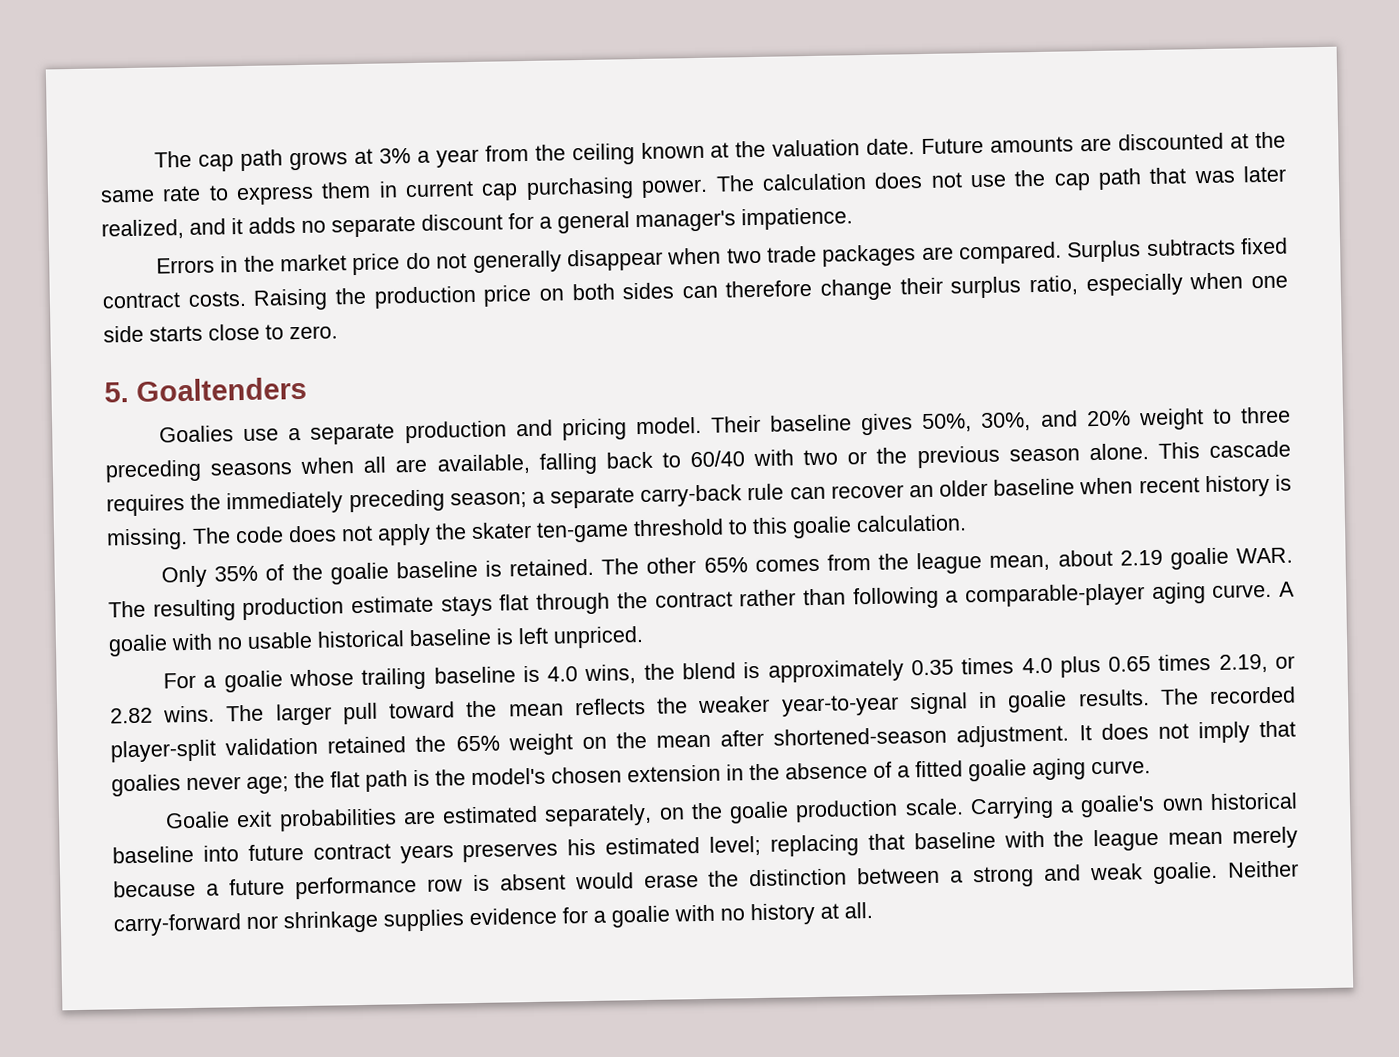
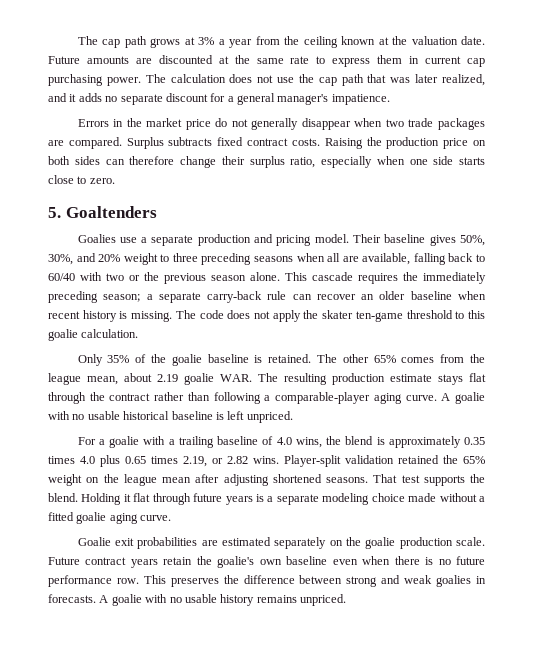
[288,669,354,687] whose -> [143,436,175,445] with a
[522,665,540,683] is -> [262,436,274,445] of
[226,686,1297,726] [110,739,217,763] The larger pull toward the mean reflects the weaker year-to-year signal in goalie results. The recorded player-split -> [284,455,341,467] Player-split
(647, 740) none -> [123,474,157,486] league
[773,720,1296,748] [111,761,892,797] shortened-season adjustment. It does not imply that goalies never age; the flat path is the model's chosen extension in the absence of -> [223,474,485,486] [48,493,477,505] adjusting shortened seasons. That test supports the blend. Holding it flat through future years is a separate modeling choice made without
[544,803,653,827] separately, -> [274,537,327,549] separately
[969,792,1298,820] [112,826,1298,864] [113,860,1300,900] [113,902,873,937] Carrying a goalie's own historical baseline into future contract years preserves his estimated level; replacing that baseline with the league mean merely because a future performance row is absent would erase the distinction between a strong and weak goalie. Neither carry-forward nor shrinkage supplies evidence for a goalie with no history at all. -> [48,556,485,568] [48,575,487,587] [48,594,346,606] Future contract years retain the goalie's own baseline even when there is no future performance row. This preserves the difference between strong and weak goalies in forecasts. A goalie with no usable history remains unpriced.

